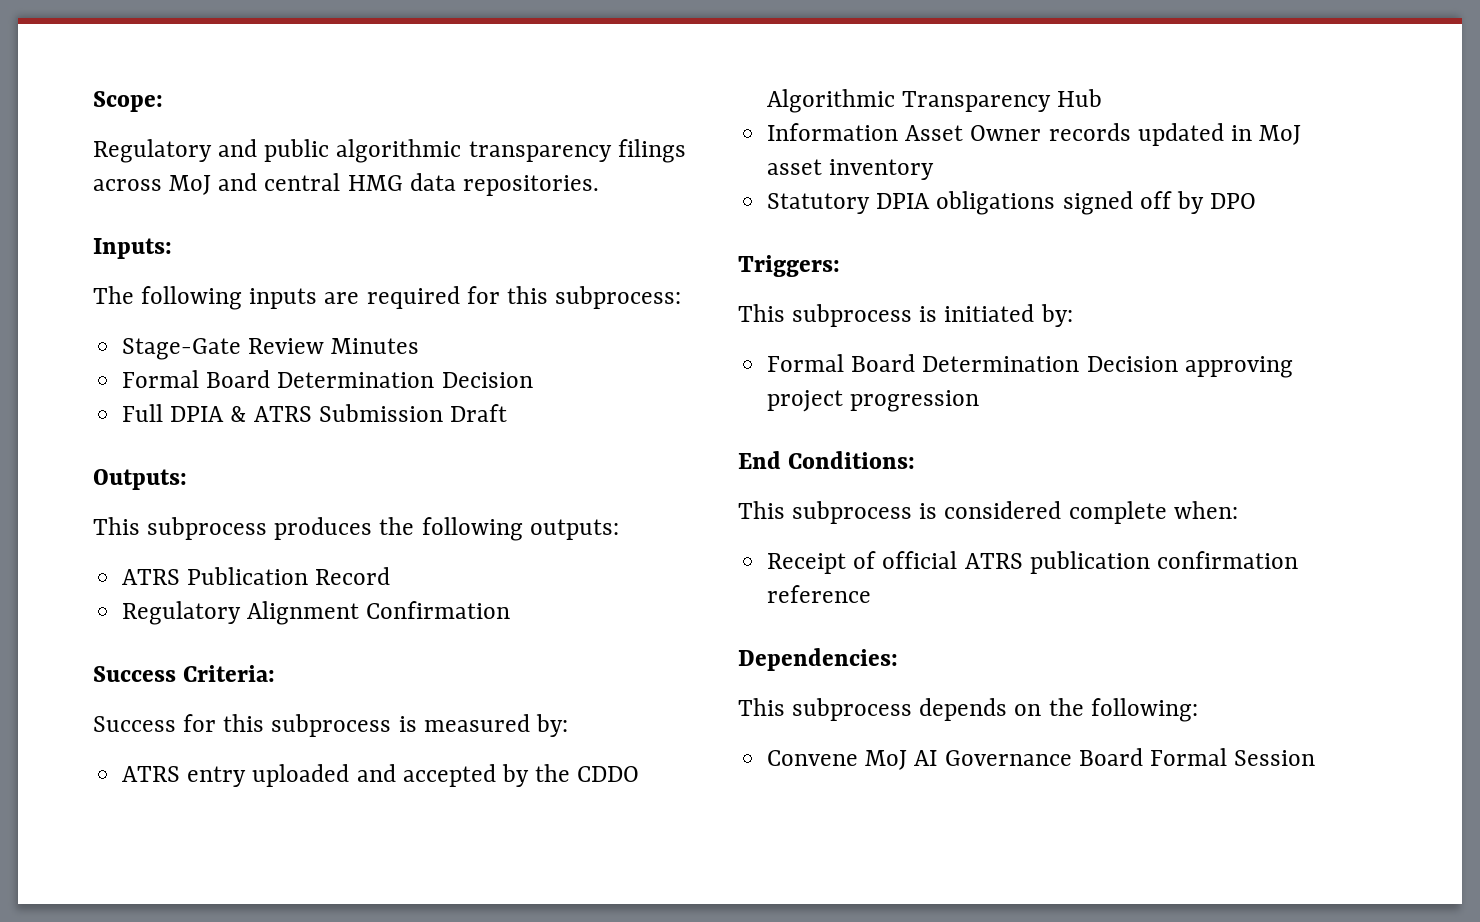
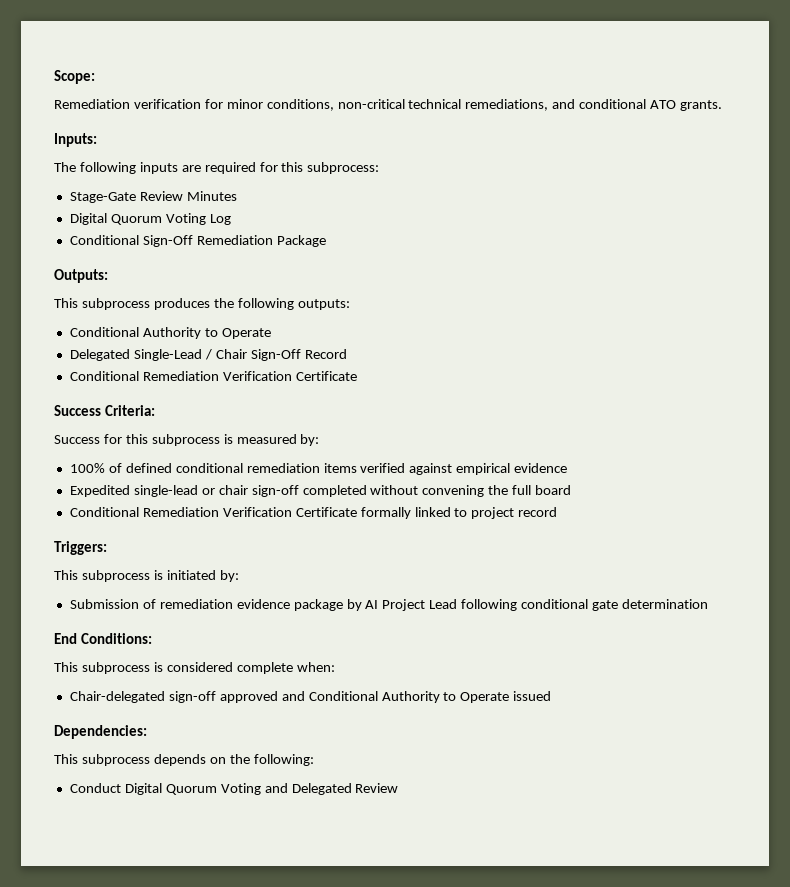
[93,139,686,163] [93,173,599,196] Regulatory and public algorithmic transparency filings across MoJ and central HMG data repositories. -> [54,99,723,111] Remediation verification for minor conditions, non-critical technical remediations, and conditional ATO grants.
[122,370,533,388] [122,404,507,422] Formal Board Determination Decision // Full DPIA & ATRS Submission Draft -> [69,213,231,225] [69,235,326,247] Digital Quorum Voting Log // Conditional Sign-Off Remediation Package
[122,567,391,585] [122,601,511,625] ATRS Publication Record // Regulatory Alignment Confirmation -> [69,327,271,339] [69,349,347,361] [69,371,357,381] Conditional Authority to Operate // Delegated Single-Lead / Chair Sign-Off Record // Conditional Remediation Verification Certificate
[122,764,640,787] [767,89,1103,113] [767,123,1302,146] [767,159,935,180] [767,191,1257,215] ATRS entry uploaded and accepted by the CDDO Algorithmic Transparency Hub // Information Asset Owner records updated in MoJ asset inventory // Statutory DPIA obligations signed off by DPO -> [69,463,568,475] [69,485,572,497] [69,507,558,519] 100% of defined conditional remediation items verified against empirical evidence // Expedited single-lead or chair sign-off completed without convening the full board // Conditional Remediation Verification Certificate formally linked to project record
[767,354,1293,378] [767,390,980,412] Formal Board Determination Decision approving project progression -> [69,599,708,611] Submission of remediation evidence package by AI Project Lead following conditional gate determination
[767,551,1298,574] [767,585,872,603] Receipt of official ATRS publication confirmation reference -> [69,691,552,703] Chair-delegated sign-off approved and Conditional Authority to Operate issued
[767,748,1316,770] Convene MoJ AI Governance Board Formal Session -> [69,783,399,795] Conduct Digital Quorum Voting and Delegated Review

